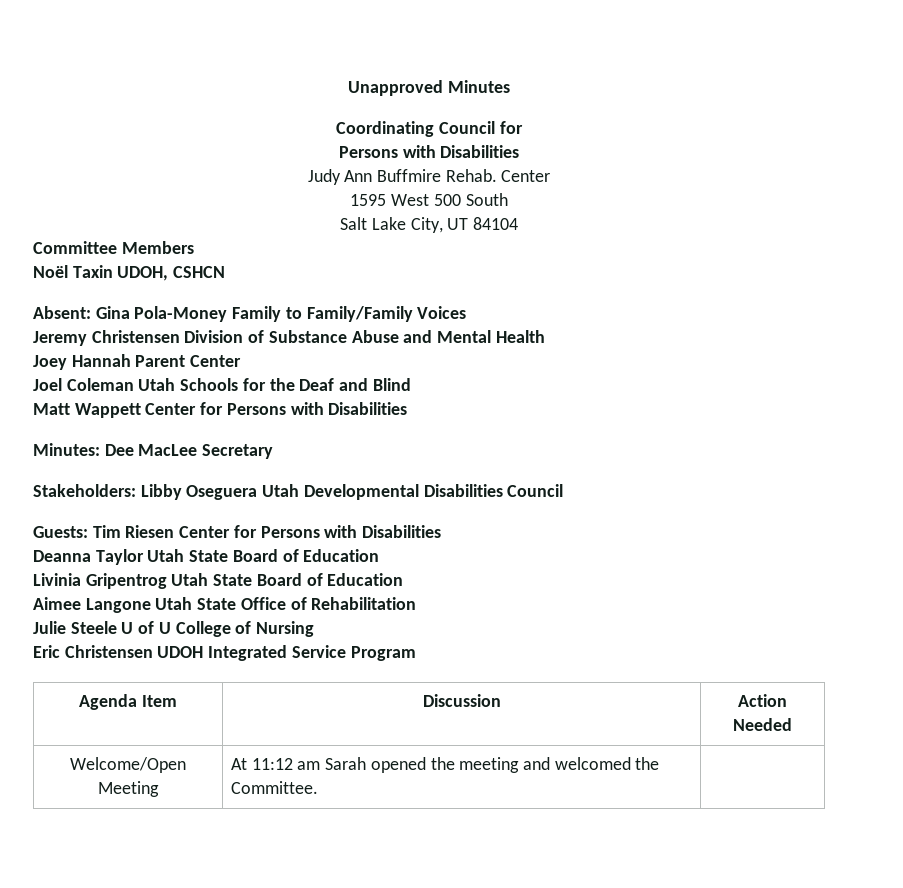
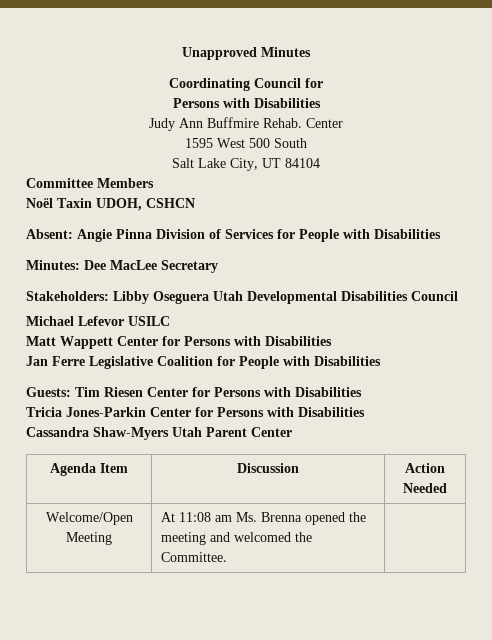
[95,306,467,322] [33,330,545,346] [33,354,242,370] [33,378,411,391] [33,402,286,418] Gina Pola-Money Family to Family/Family Voices // Jeremy Christensen Division of Substance Abuse and Mental Health // Joey Hannah Parent Center // Joel Coleman Utah Schools for the Deaf and Blind // Matt Wappett Center for Persons -> [77,229,339,242] Angie Pinna Division of Services for People
(564, 490) none -> [26,316,170,326] [26,336,332,349] [26,356,381,369] // Michael Lefevor USILC // Matt Wappett Center for Persons with Disabilities // Jan Ferre Legislative Coalition for People with Disabilities
[33,549,380,565] [33,573,404,589] [33,597,417,613] [33,621,315,637] [33,645,416,661] Deanna Taylor Utah State Board of Education // Livinia Gripentrog Utah State Board of Education // Aimee Langone Utah State Office of Rehabilitation // Julie Steele U of U College of Nursing // Eric Christensen UDOH Integrated Service Program -> [26,407,365,417] [26,427,292,440] Tricia Jones-Parkin Center for Persons with Disabilities // Cassandra Shaw-Myers Utah Parent Center
[251,757,367,770] 11:12 am Sarah -> [179,512,303,522] 11:08 am Ms. Brenna

